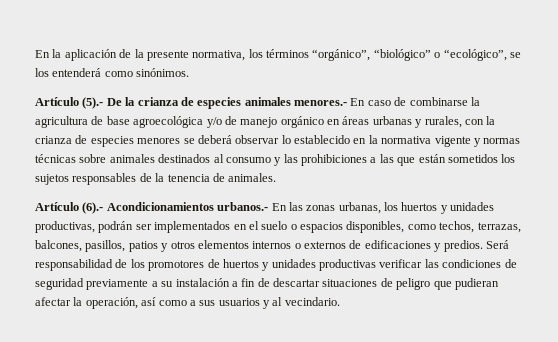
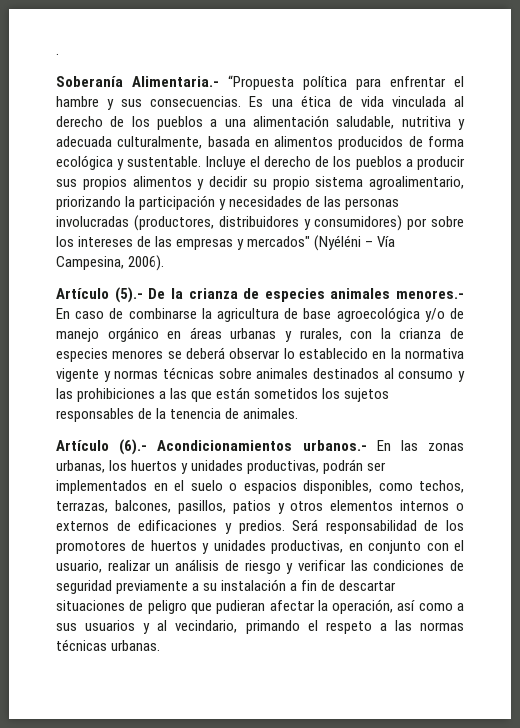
[35,49,521,61] [35,68,190,77] En la aplicación de la presente normativa, los términos “orgánico”, “biológico” o “ecológico”, se los entenderá como sinónimos. -> [56,53,59,55] [56,75,464,90] [56,95,465,110] [56,115,465,130] [56,136,464,150] [56,155,465,170] [56,176,464,190] [56,195,400,210] [56,215,464,231] [56,235,396,251] [56,255,165,271] . // Soberanía Alimentaria.- “Propuesta política para enfrentar el hambre y sus consecuencias. Es una ética de vida vinculada al derecho de los pueblos a una alimentación saludable, nutritiva y adecuada culturalmente, basada en alimentos producidos de forma ecológica y sustentable. Incluye el derecho de los pueblos a producir sus propios alimentos y decidir su propio sistema agroalimentario, priorizando la participación y necesidades de las personas involucradas (productores, distribuidores y consumidores) por sobre los intereses de las empresas y mercados" (Nyéléni – Vía Campesina, 2006).
[319,259,376,271] productivas -> [271,540,465,554] [56,559,294,574] productivas, en conjunto con el usuario, realizar un análisis de riesgo y
[284,297,340,306] vecindario. -> [175,620,465,634] [56,639,161,651] vecindario, primando el respeto a las normas técnicas urbanas.

